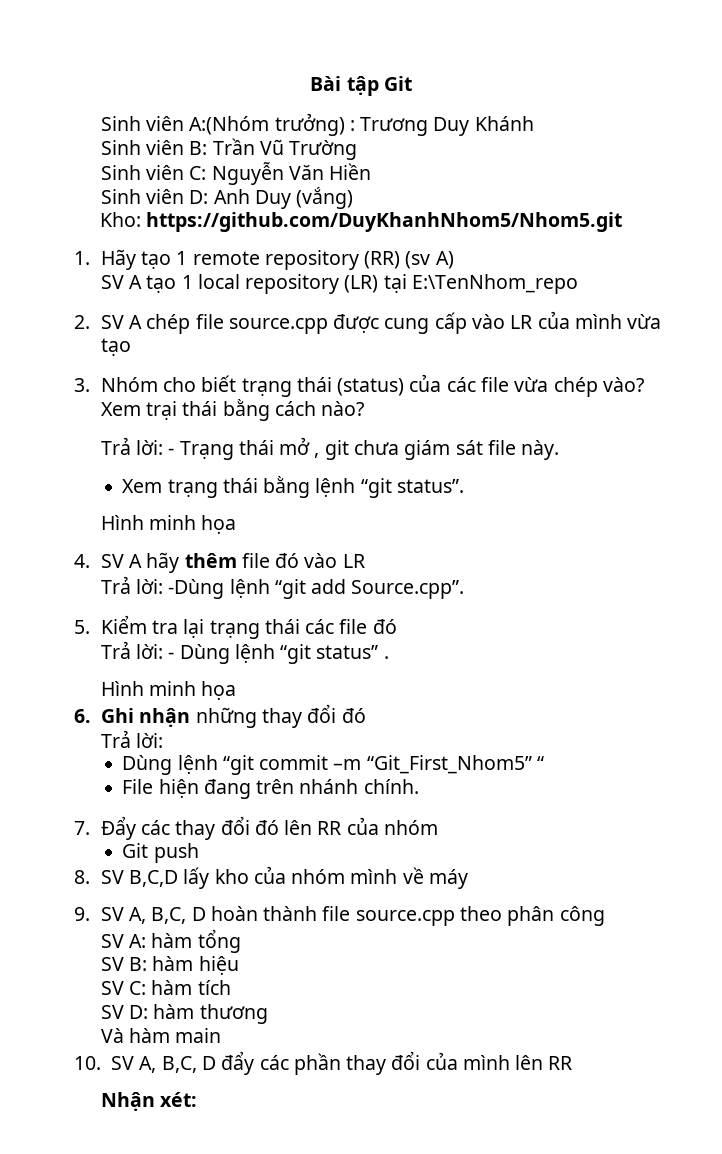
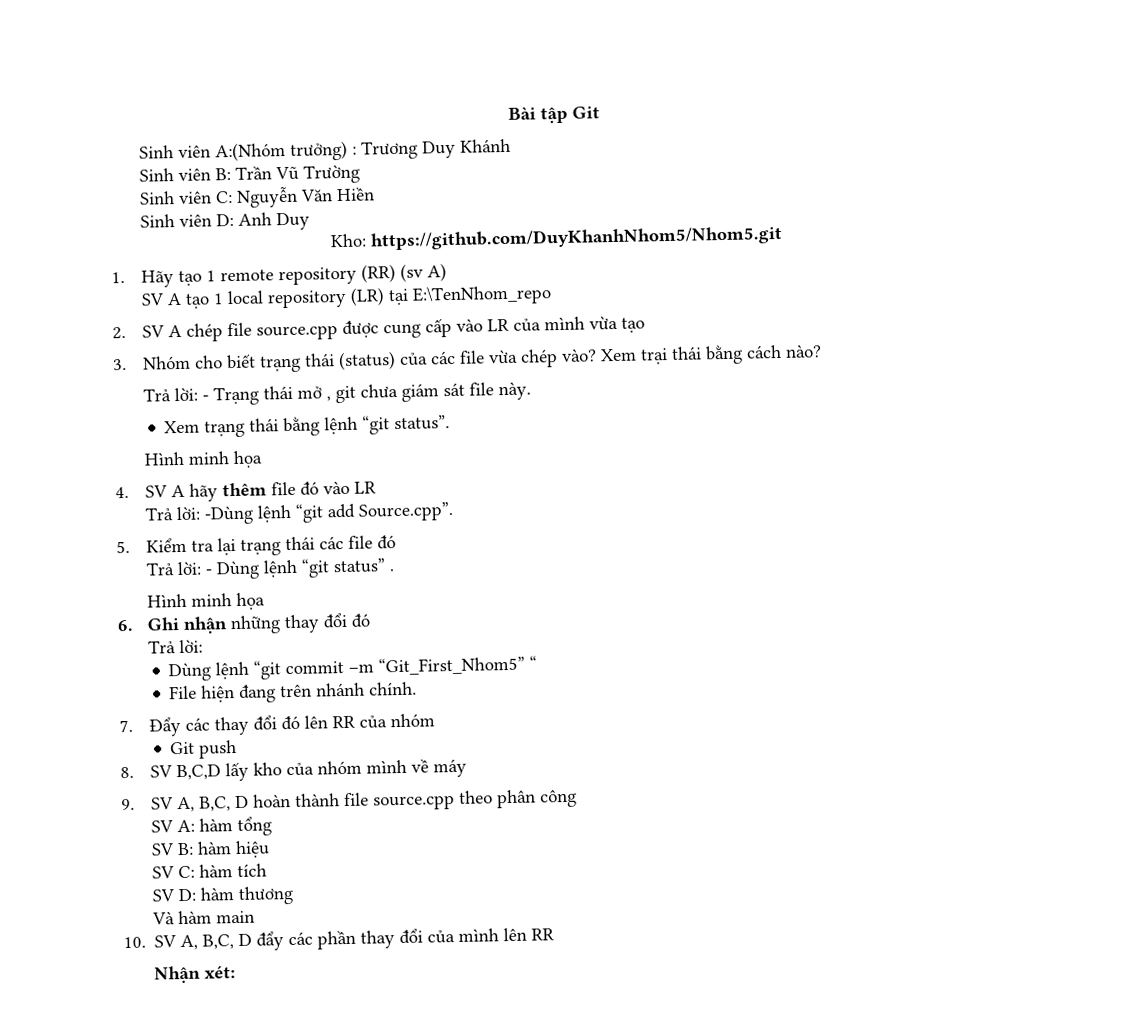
[296,187,354,209] (vắng) -> (310, 221) none

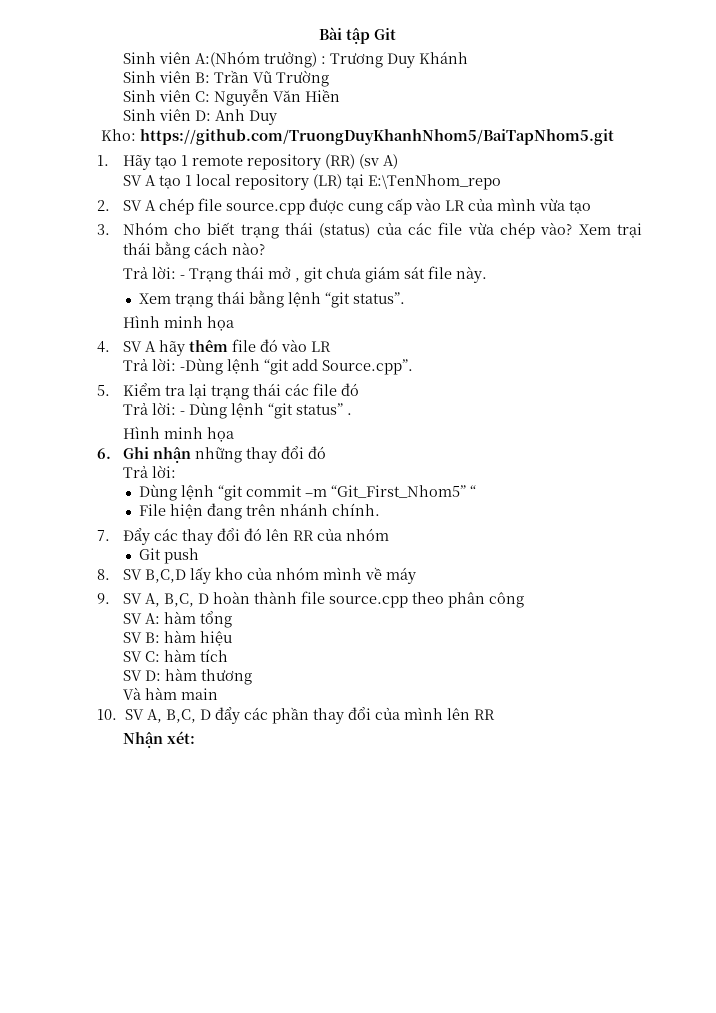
[370,225,783,251] https://github.com/DuyKhanhNhom5/Nhom5.git -> [139,129,614,145] https://github.com/TruongDuyKhanhNhom5/BaiTapNhom5.git

